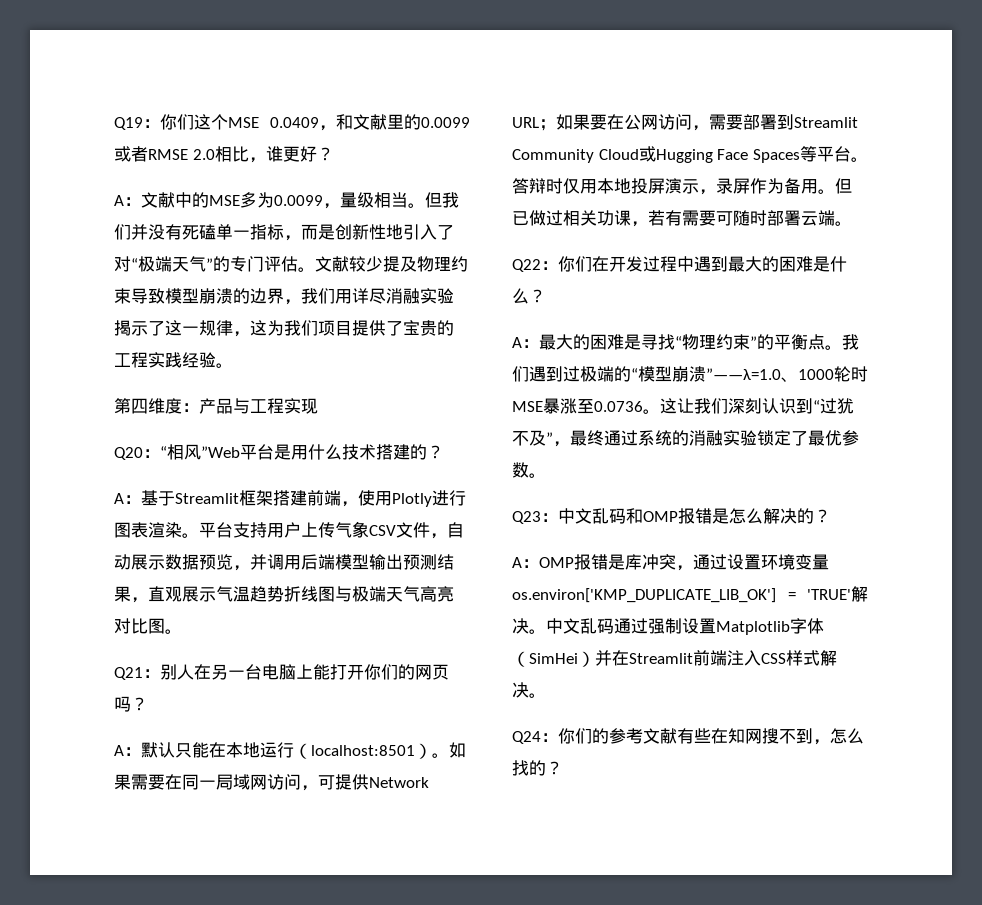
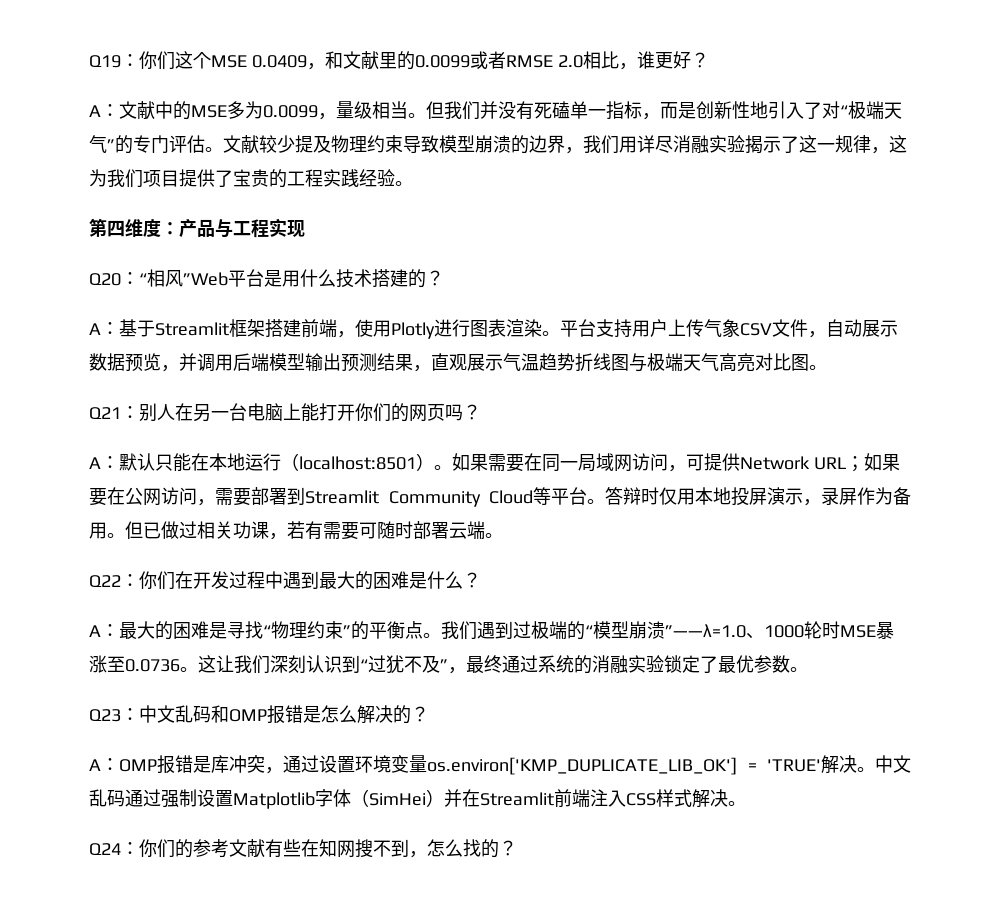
[638,146,800,163] 或Hugging Face Spaces -> (533, 497) none

